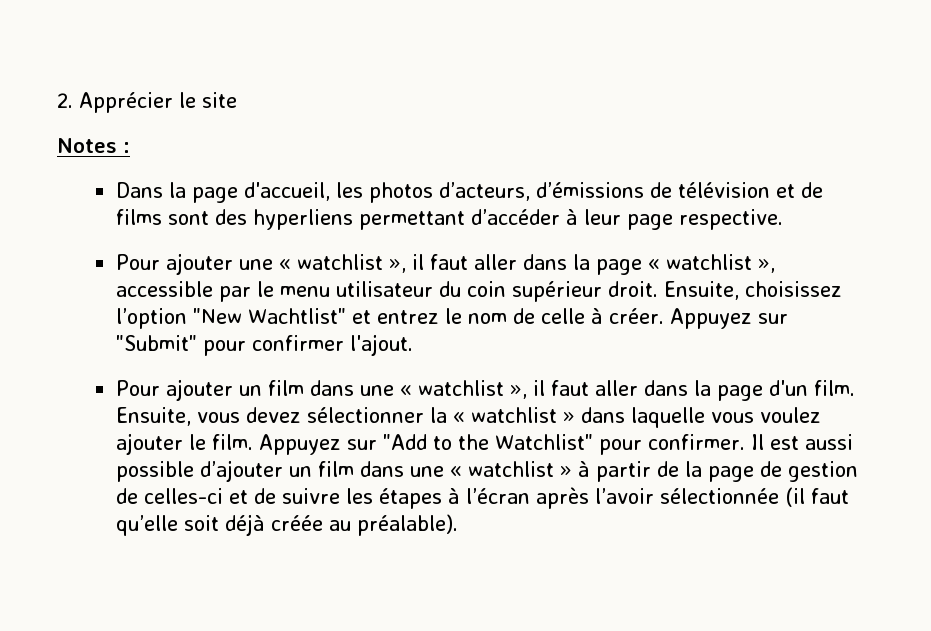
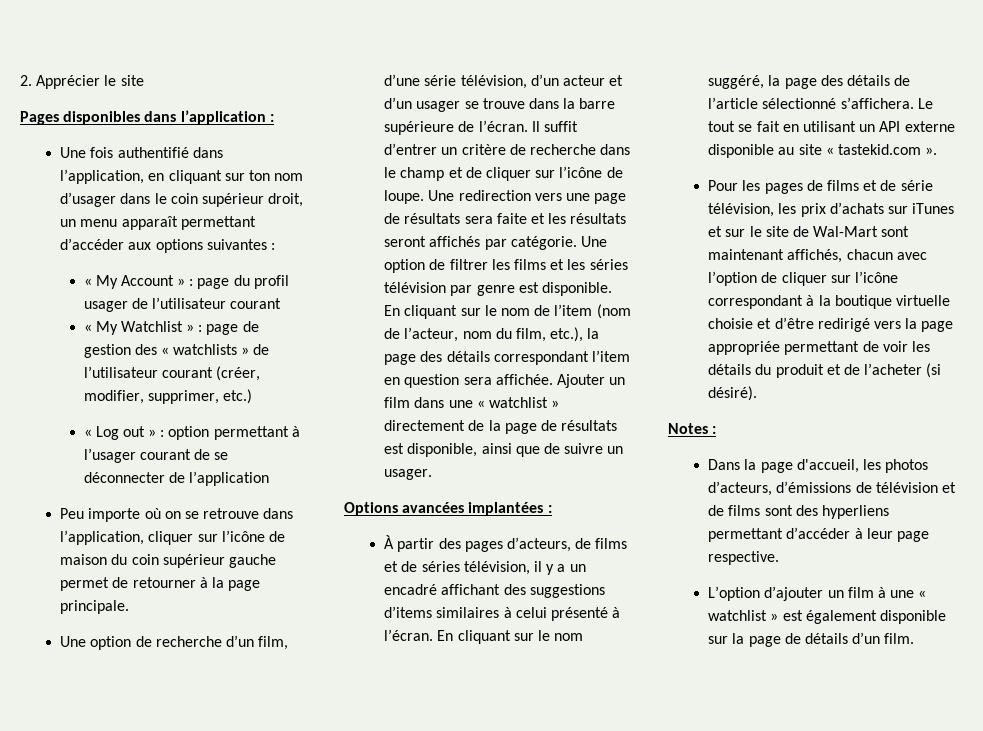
(237, 100) none -> [20,110,274,125] [60,147,223,158] [60,169,304,184] [60,192,304,207] [60,216,256,230] [60,238,276,253] [83,275,289,289] [83,297,282,312] [83,321,259,335] [83,344,270,358] [83,366,260,381] [83,389,252,404] [83,426,300,440] [83,448,229,463] [83,471,269,486] [60,508,294,522] [60,530,286,545] [60,554,277,568] [60,577,261,591] [60,600,130,614] [60,635,289,650] [384,74,624,89] [384,97,616,112] [384,120,579,135] [384,143,631,155] [384,166,623,181] [384,190,627,204] [384,213,627,224] [384,236,608,250] [384,259,628,273] [384,282,613,296] [384,304,631,319] [384,327,600,342] [384,350,631,365] [384,374,626,388] [384,397,560,408] [384,420,618,434] [384,443,624,457] [384,469,433,480] [344,502,552,516] [384,535,628,552] [384,561,586,575] [384,584,605,598] [384,606,621,621] [384,629,584,644] [708,75,911,89] [708,97,933,109] [708,121,955,132] [708,144,938,158] [708,180,933,194] [708,202,955,217] [708,226,910,237] [708,249,927,263] [708,271,899,286] [708,295,951,309] [708,317,954,332] [708,341,931,355] [708,363,942,378] [708,386,758,401] // Pages disponibles dans l’application : // Une fois authentifié dans l’application, en cliquant sur ton nom d’usager dans le coin supérieur droit, un menu apparaît permettant d’accéder aux options suivantes : // « My Account » : page du profil usager de l’utilisateur courant // « My Watchlist » : page de gestion des « watchlists » de l’utilisateur courant (créer, modifier, supprimer, etc.) // « Log out » : option permettant à l’usager courant de se déconnecter de l’application // Peu importe où on se retrouve dans l’application, cliquer sur l’icône de maison du coin supérieur gauche permet de retourner à la page principale. // Une option de recherche d’un film, d’une série télévision, d’un acteur et d’un usager se trouve dans la barre supérieure de l’écran. Il suffit d’entrer un critère de recherche dans le champ et de cliquer sur l’icône de loupe. Une redirection vers une page de résultats sera faite et les résultats seront affichés par catégorie. Une option de filtrer les films et les séries télévision par genre est disponible. En cliquant sur le nom de l’item (nom de l’acteur, nom du film, etc.), la page des détails correspondant l’item en question sera affichée. Ajouter un film dans une « watchlist » directement de la page de résultats est disponible, ainsi que de suivre un usager. // Options avancées implantées : // À partir des pages d’acteurs, de films et de séries télévision, il y a un encadré affichant des suggestions d’items similaires à celui présenté à l’écran. En cliquant sur le nom suggéré, la page des détails de l’article sélectionné s’affichera. Le tout se fait en utilisant un API externe disponible au site « tastekid.com ». // Pour les pages de films et de série télévision, les prix d’achats sur iTunes et sur le site de Wal-Mart sont maintenant affichés, chacun avec l’option de cliquer sur l’icône correspondant à la boutique virtuelle choisie et d’être redirigé vers la page appropriée permettant de voir les détails du produit et de l’acheter (si désiré).
[115,253,775,275] [115,281,842,302] [115,308,788,329] [115,334,413,356] [115,379,855,401] [115,407,821,428] [115,433,853,455] [115,461,194,482] Pour ajouter une « watchlist », il faut aller dans la page « watchlist », accessible par le menu utilisateur du coin supérieur droit. Ensuite, choisissez l’option "New Wachtlist" et entrez le nom de celle à créer. Appuyez sur "Submit" pour confirmer l'ajout. // Pour ajouter un film dans une « watchlist », il faut aller dans la page d'un film. Ensuite, vous devez sélectionner la « watchlist » dans laquelle vous voulez ajouter le film. Appuyez sur "Add to the Watchlist" pour confirmer. Il est aussi possible -> [708,586,761,601] L’option
[359,461,858,482] [115,487,849,509] [115,514,458,536] dans une « watchlist » à partir de la page de gestion de celles-ci et de suivre les étapes à l’écran après l’avoir sélectionnée (il faut qu’elle soit déjà créée au préalable). -> [878,587,927,598] [708,610,947,624] [708,632,915,647] à une « watchlist » est également disponible sur la page de détails d’un film.

